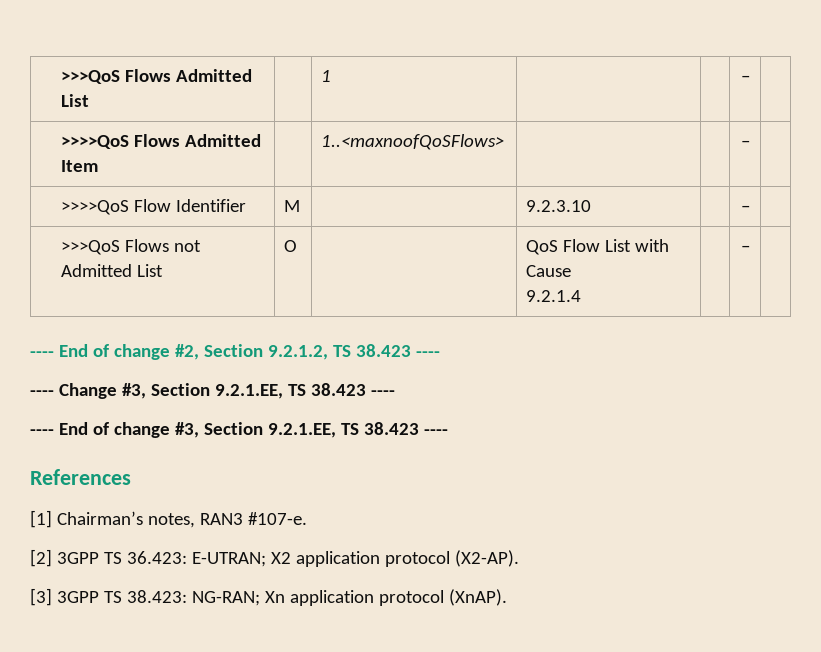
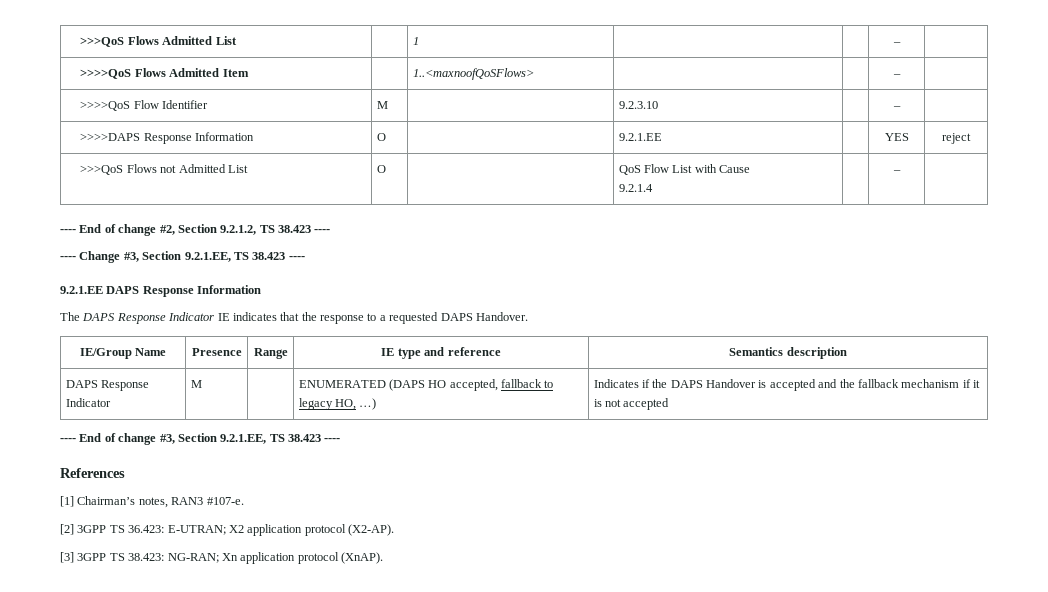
(750, 208) none -> [80,132,255,144] [376,133,386,141] [618,133,662,141] [884,133,909,141] [942,133,971,144] // >>>>DAPS Response Information | O | | 9.2.1.EE | | YES | reject
(395, 393) none -> [60,285,262,297] [60,312,528,324] [79,348,167,359] [191,348,242,356] [253,348,288,359] [381,347,501,359] [729,347,847,359] [65,380,149,391] [65,398,111,407] [190,380,202,388] [298,379,554,391] [298,398,377,410] [593,379,981,391] [593,398,670,410] // 9.2.1.EE DAPS Response Information // The DAPS Response Indicator IE indicates that the response to a requested DAPS Handover. // IE/Group Name | Presence | Range | IE type and reference | Semantics description // DAPS Response Indicator | M | | ENUMERATED (DAPS HO accepted, fallback to legacy HO, …) | Indicates if the DAPS Handover is accepted and the fallback mechanism if it is not accepted

